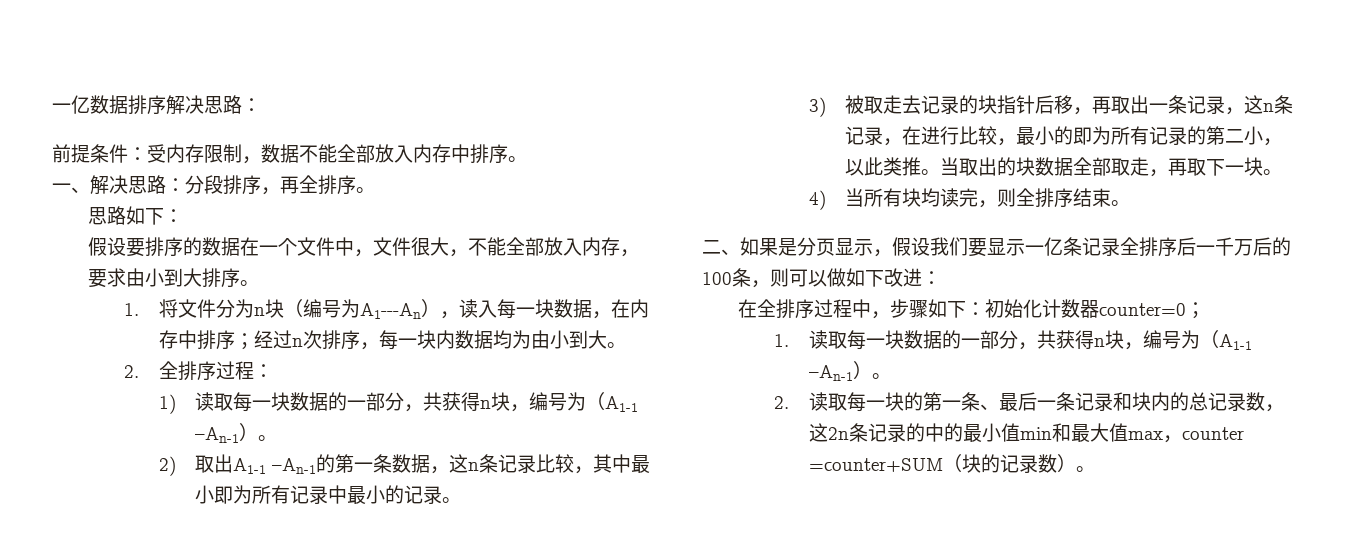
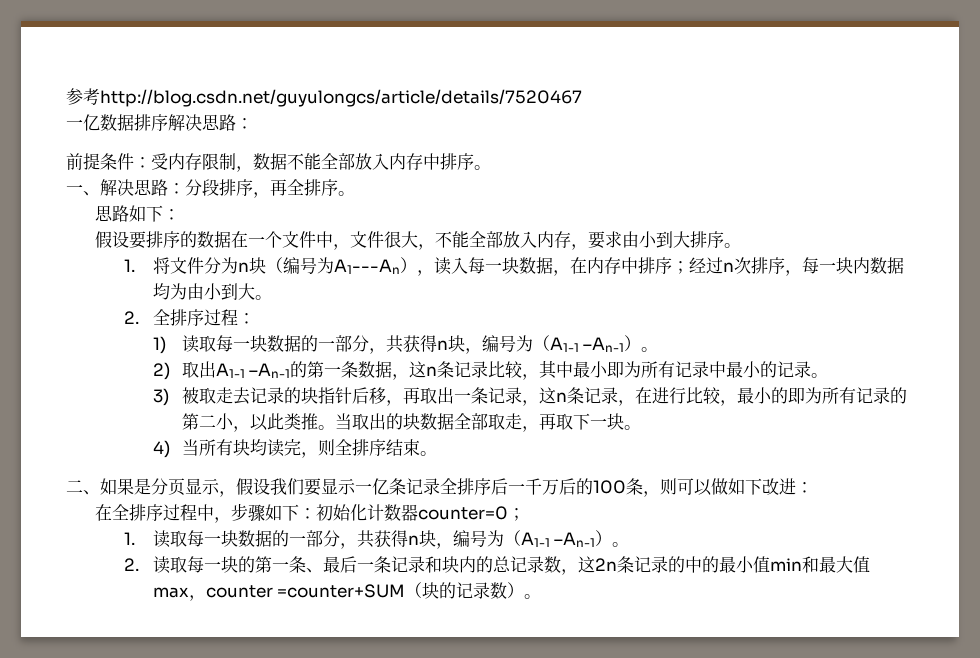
(52, 107) none -> [66,88,582,107] 参考http://blog.csdn.net/guyulongcs/article/details/7520467 //

